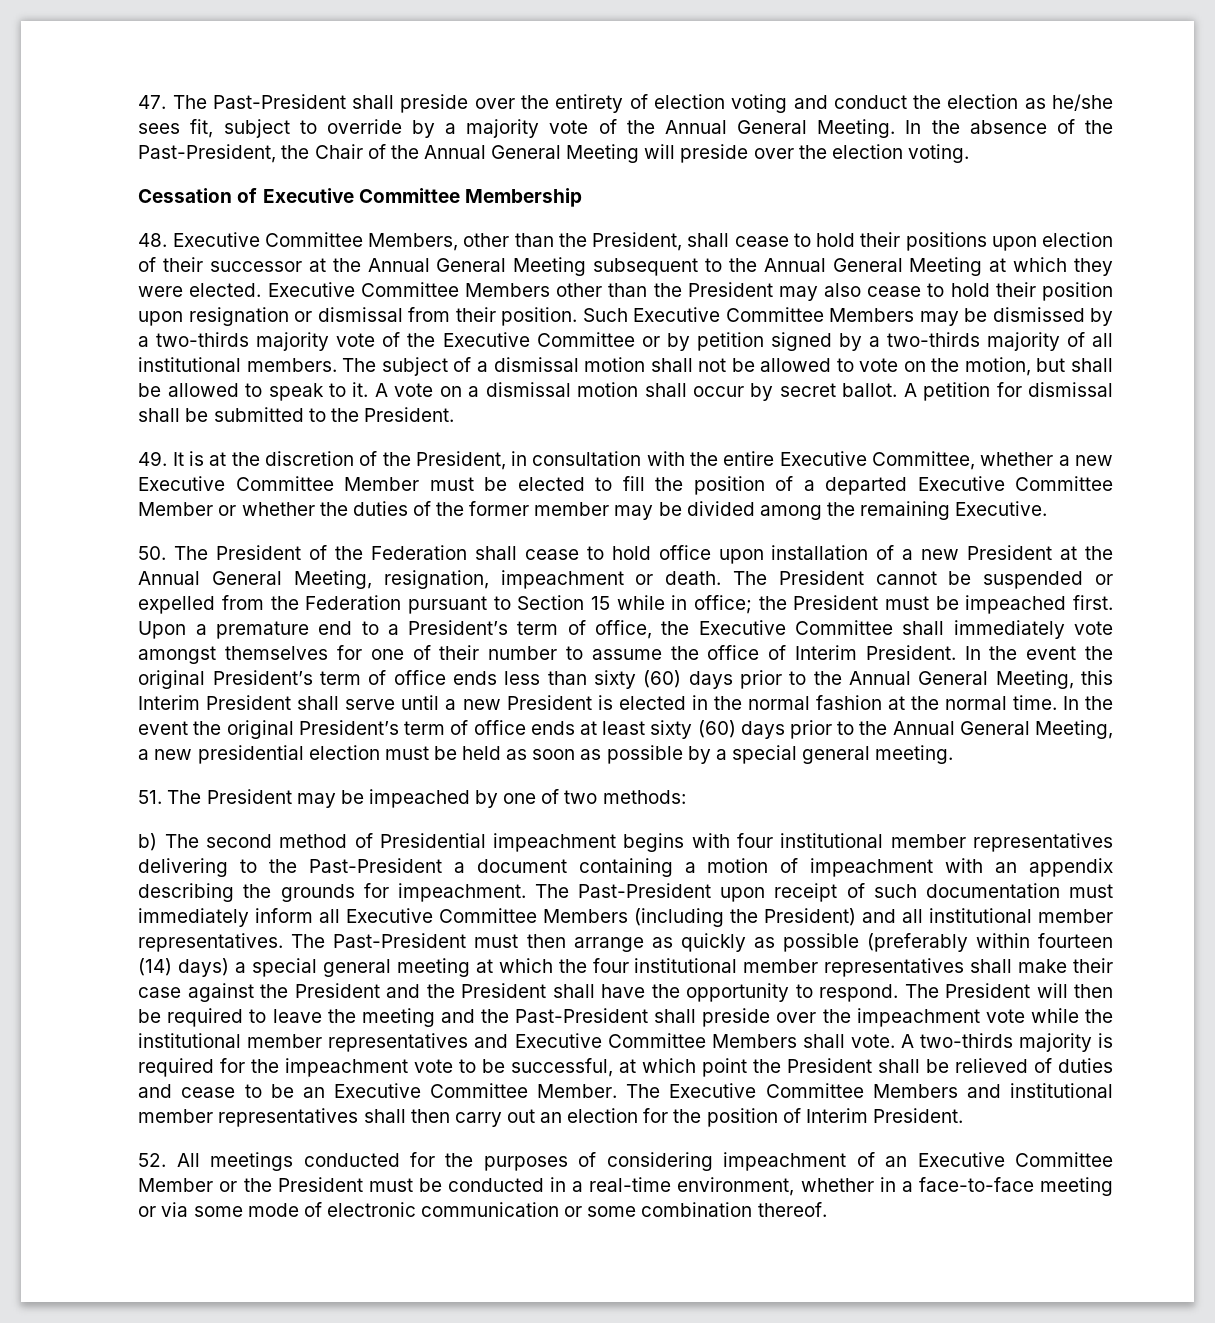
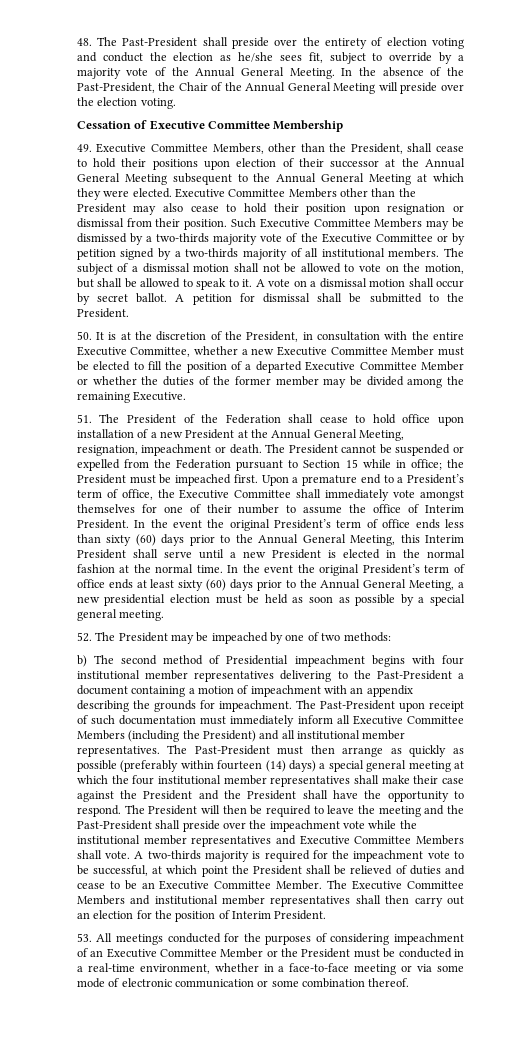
[138,95,167,109] 47. -> [76,38,92,46] 48.
[138,233,168,247] 48. -> [76,144,92,152] 49.
[138,451,168,466] 49. -> [76,331,92,340] 50.
[138,546,167,560] 50. -> [76,414,92,423] 51.
[138,790,163,804] 51. -> [76,632,92,642] 52.
[138,1153,167,1167] 52. -> [76,933,92,942] 53.

